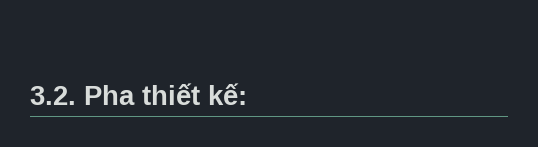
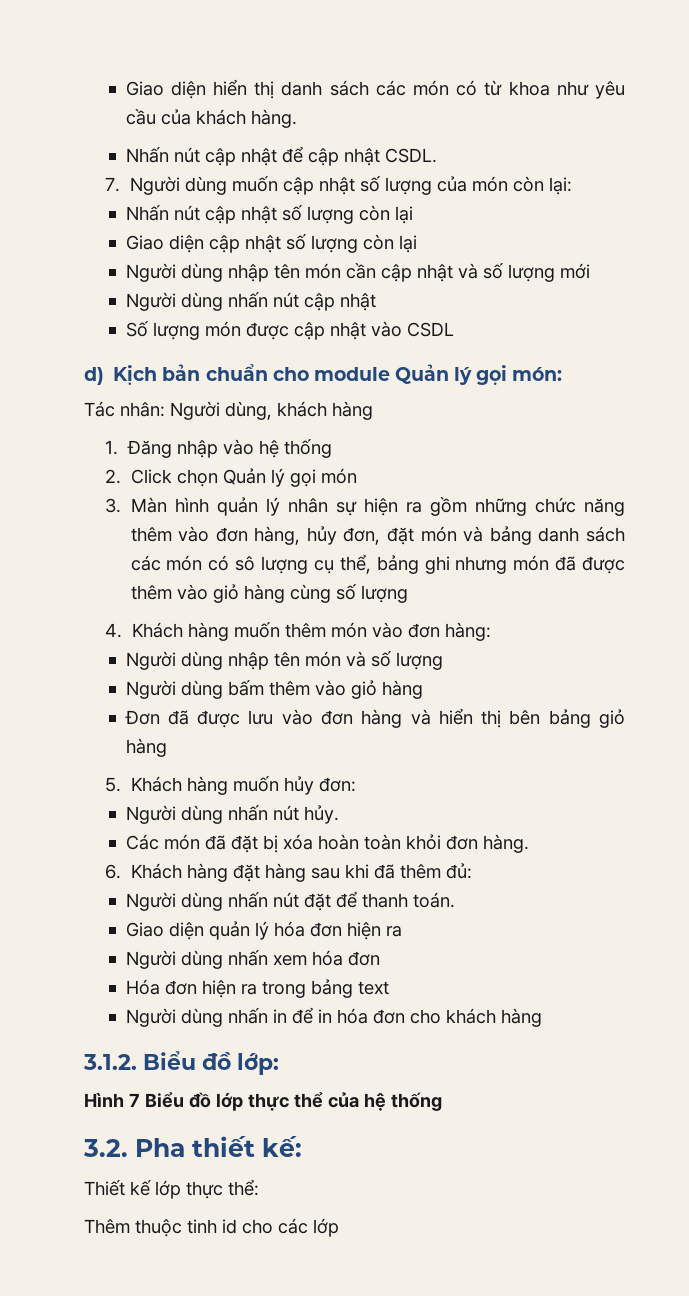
[30,83,247,105] 3.2. Pha thiết kế: -> [125,79,625,99] [125,109,297,128] [125,146,437,166] [105,176,572,195] [125,205,413,224] [125,234,417,253] [125,263,590,282] [125,292,376,311] [125,321,454,340] [84,364,563,385] [84,401,373,420] [105,439,332,458] [105,468,357,487] [105,497,625,516] [130,526,625,545] [130,554,625,574] [130,584,408,603] [105,622,491,641] [125,651,443,670] [125,680,423,699] [124,708,625,728] [125,738,167,757] [105,776,356,795] [125,805,339,824] [125,834,529,853] [105,863,472,882] [125,891,455,911] [125,921,402,940] [125,950,380,969] [125,979,389,998] [125,1007,542,1027] [83,1051,279,1075] [84,1092,442,1111] [83,1136,302,1157] [84,1179,259,1199] [84,1218,339,1237] Giao diện hiển thị danh sách các món có từ khoa như yêu cầu của khách hàng. // Nhấn nút cập nhật để cập nhật CSDL. // 7. Người dùng muốn cập nhật số lượng của món còn lại: // Nhấn nút cập nhật số lượng còn lại // Giao diện cập nhật số lượng còn lại // Người dùng nhập tên món cần cập nhật và số lượng mới // Người dùng nhấn nút cập nhật // Số lượng món được cập nhật vào CSDL // d) Kịch bản chuẩn cho module Quản lý gọi món: // Tác nhân: Người dùng, khách hàng // 1. Đăng nhập vào hệ thống // 2. Click chọn Quản lý gọi món // 3. Màn hình quản lý nhân sự hiện ra gồm những chức năng thêm vào đơn hàng, hủy đơn, đặt món và bảng danh sách các món có sô lượng cụ thể, bảng ghi nhưng món đã được thêm vào giỏ hàng cùng số lượng // 4. Khách hàng muốn thêm món vào đơn hàng: // Người dùng nhập tên món và số lượng // Người dùng bấm thêm vào giỏ hàng // Đơn đã được lưu vào đơn hàng và hiển thị bên bảng giỏ hàng // 5. Khách hàng muốn hủy đơn: // Người dùng nhấn nút hủy. // Các món đã đặt bị xóa hoàn toàn khỏi đơn hàng. // 6. Khách hàng đặt hàng sau khi đã thêm đủ: // Người dùng nhấn nút đặt để thanh toán. // Giao diện quản lý hóa đơn hiện ra // Người dùng nhấn xem hóa đơn // Hóa đơn hiện ra trong bảng text // Người dùng nhấn in để in hóa đơn cho khách hàng // 3.1.2. Biểu đồ lớp: // Hình 7 Biểu đồ lớp thực thể của hệ thống // 3.2. Pha thiết kế: // Thiết kế lớp thực thể: // Thêm thuộc tinh id cho các lớp

